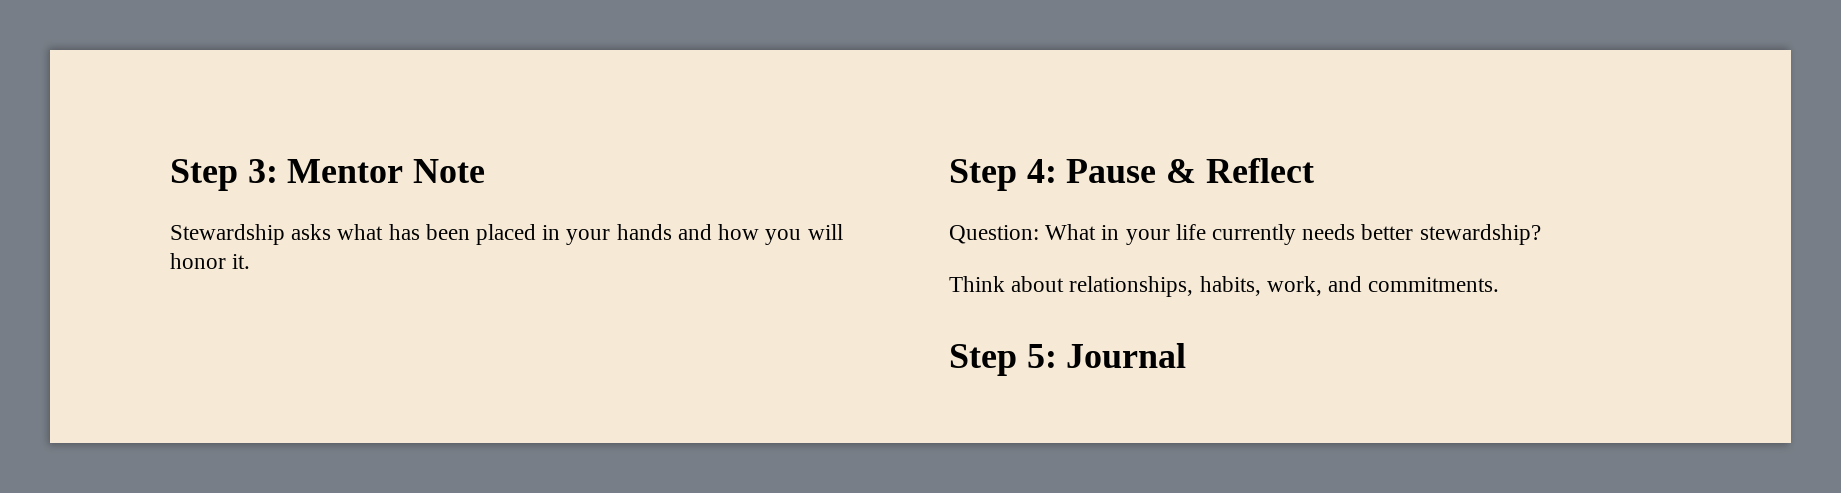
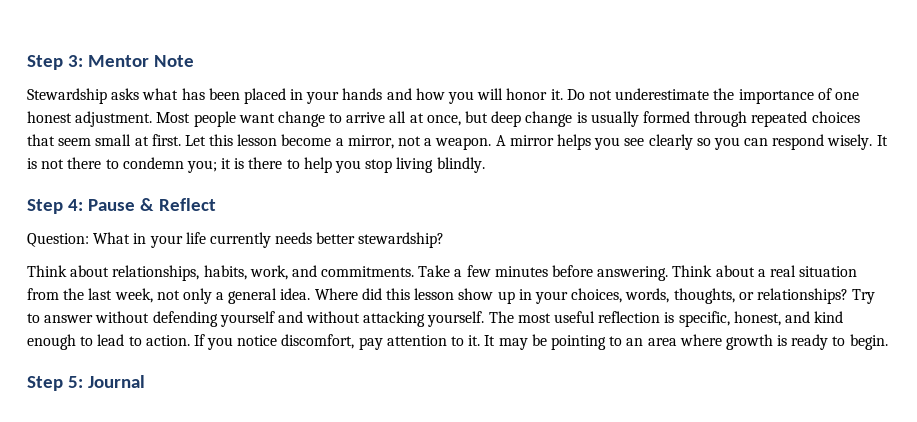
(251, 261) none -> [566,88,859,104] [27,111,860,127] [27,134,888,150] [27,157,485,173] Do not underestimate the importance of one honest adjustment. Most people want change to arrive all at once, but deep change is usually formed through repeated choices that seem small at first. Let this lesson become a mirror, not a weapon. A mirror helps you see clearly so you can respond wisely. It is not there to condemn you; it is there to help you stop living blindly.
(1500, 284) none -> [418,265,858,281] [27,288,876,304] [27,311,844,327] [27,334,888,350] Take a few minutes before answering. Think about a real situation from the last week, not only a general idea. Where did this lesson show up in your choices, words, thoughts, or relationships? Try to answer without defending yourself and without attacking yourself. The most useful reflection is specific, honest, and kind enough to lead to action. If you notice discomfort, pay attention to it. It may be pointing to an area where growth is ready to begin.

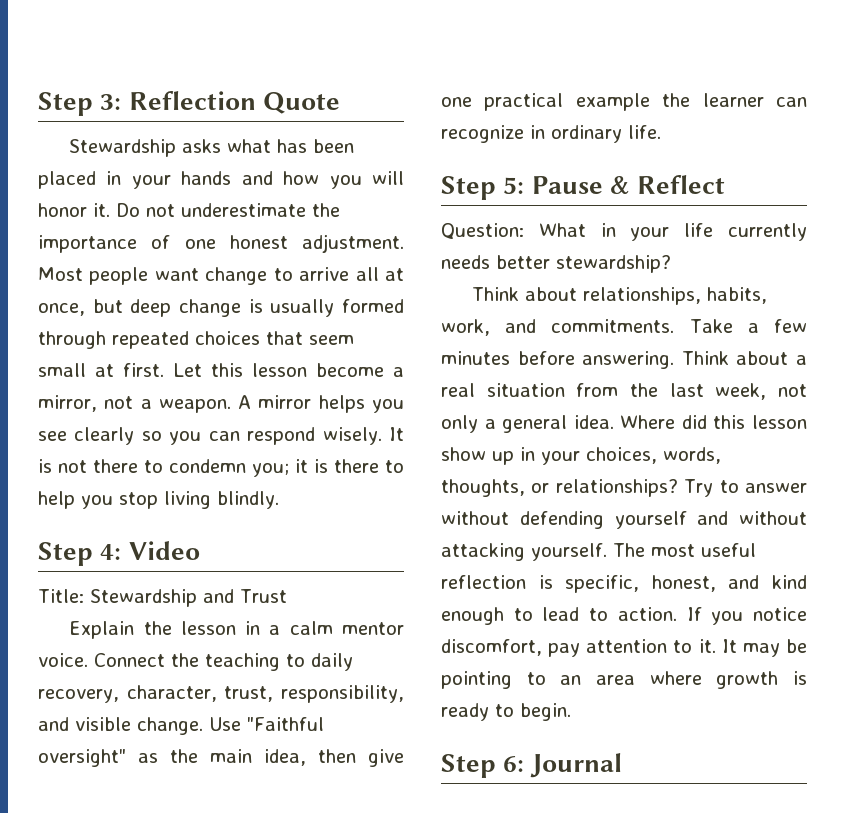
[88,55,195,67] Mentor Note -> [128,91,340,114] Reflection Quote
(84, 205) none -> [128,541,200,560] [38,589,287,607] [69,621,404,639] [38,653,353,671] [38,685,404,703] [38,717,324,735] [38,749,404,767] [441,93,807,111] [441,125,661,143] [441,176,525,200] Video // Title: Stewardship and Trust // Explain the lesson in a calm mentor voice. Connect the teaching to daily recovery, character, trust, responsibility, and visible change. Use "Faithful oversight" as the main idea, then give one practical example the learner can recognize in ordinary life. // Step 5:
[68,376,84,388] 5: -> [503,756,525,772] 6:

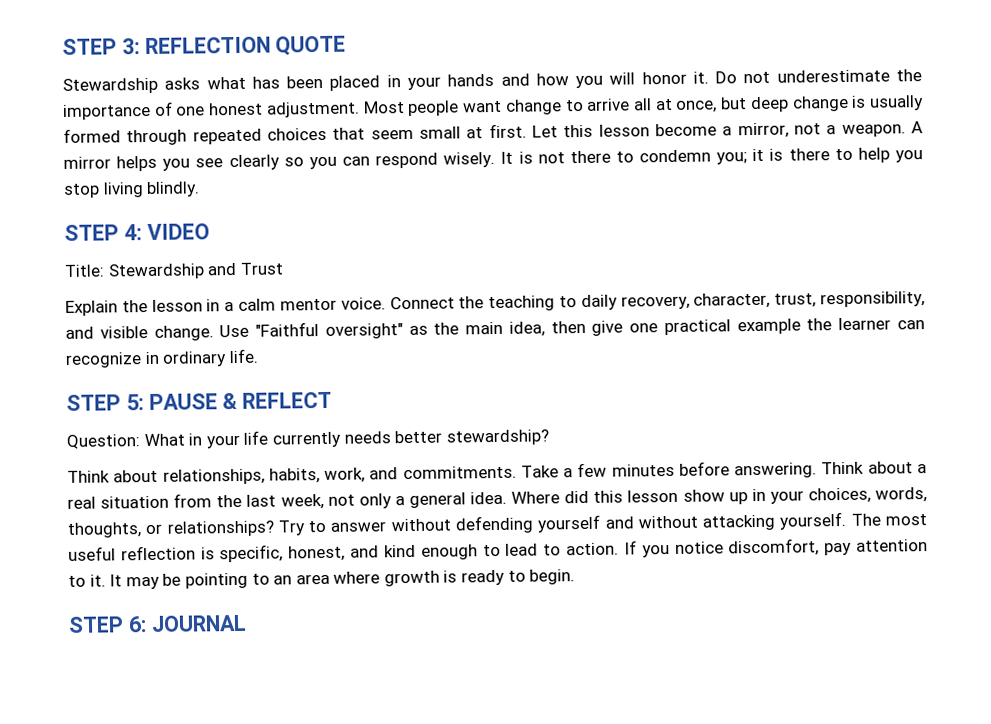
[38,91,340,116] Step 3: Reflection Quote -> [62,35,347,56] STEP 3: REFLECTION QUOTE
[38,541,200,566] Step 4: Video -> [64,223,210,241] STEP 4: VIDEO
[441,175,726,200] Step 5: Pause & Reflect -> [66,391,333,411] STEP 5: PAUSE & REFLECT
[441,753,622,778] Step 6: Journal -> [68,614,247,633] STEP 6: JOURNAL

